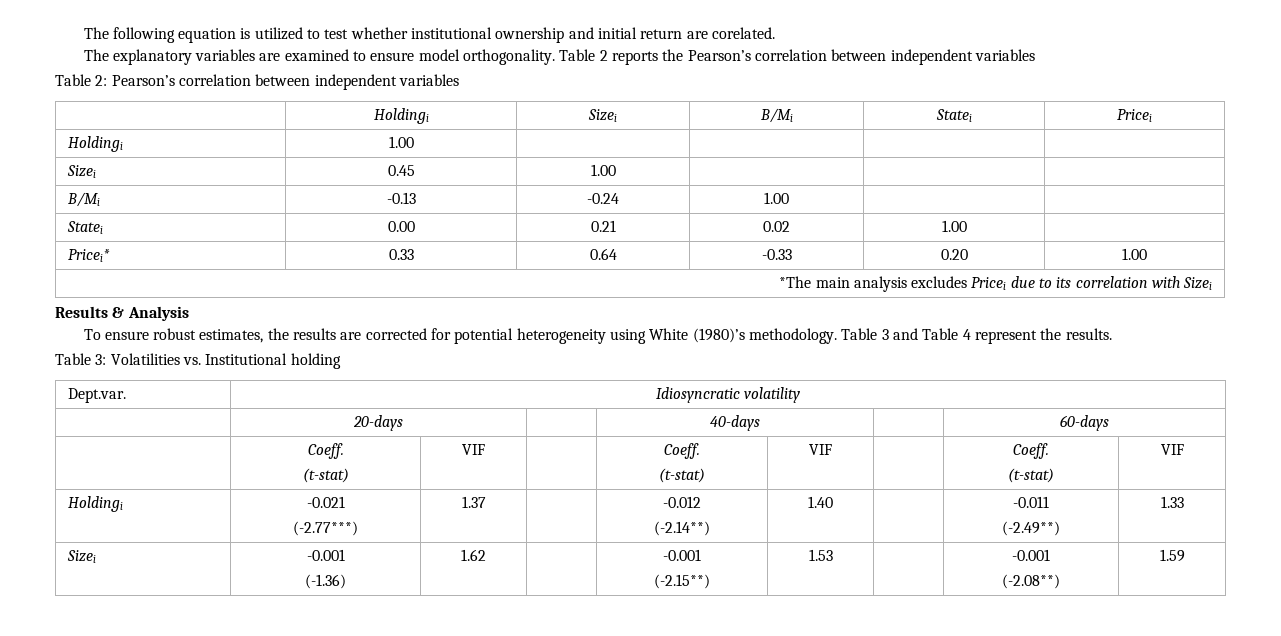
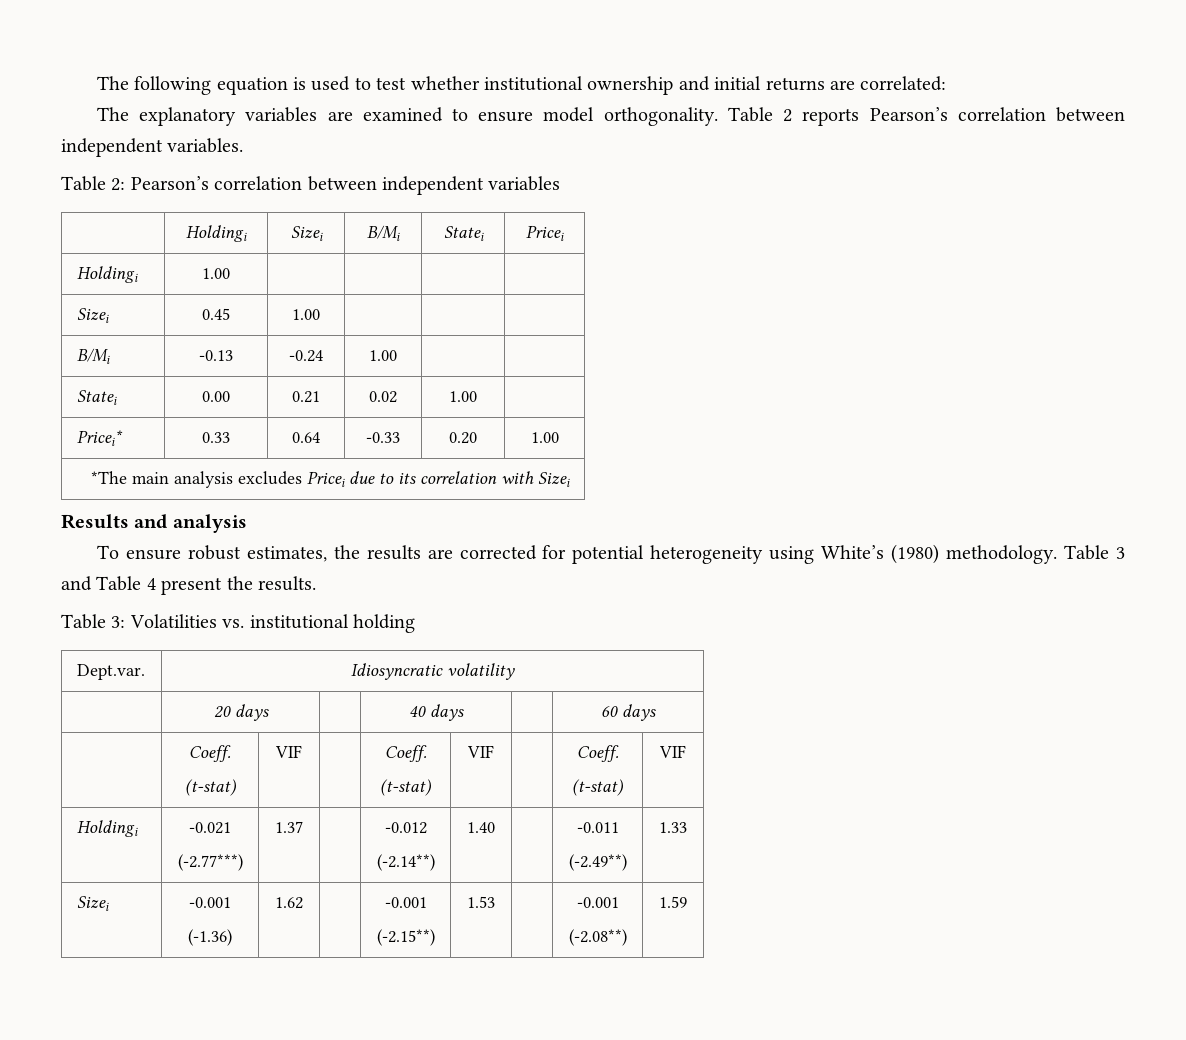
[254,27,303,40] utilized -> [311,76,351,91] used
[640,27,775,39] return are corelated. -> [765,76,947,91] returns are correlated:
[662,49,1035,65] the Pearson’s correlation between independent variables -> [869,107,1125,122] [61,138,244,157] Pearson’s correlation between independent variables.
[112,306,189,321] & Analysis -> [134,514,247,533] and analysis
[649,328,745,343] White (1980)’s -> [821,544,940,564] White’s (1980)
[974,330,1037,344] represent -> [161,577,223,595] present
[205,353,288,365] Institutional -> [249,614,349,629] institutional
[353,415,403,431] [710,415,760,431] [1060,415,1109,431] 20-days | | 40-days | | 60-days -> [213,704,269,721] [409,704,464,721] [601,704,656,721] 20 days | | 40 days | | 60 days

